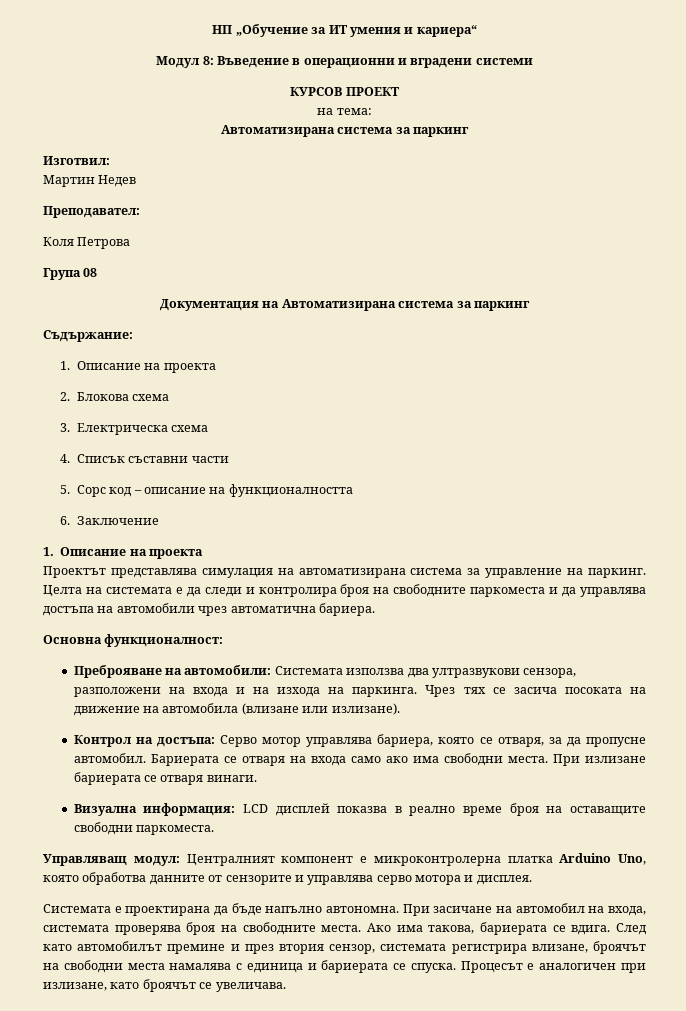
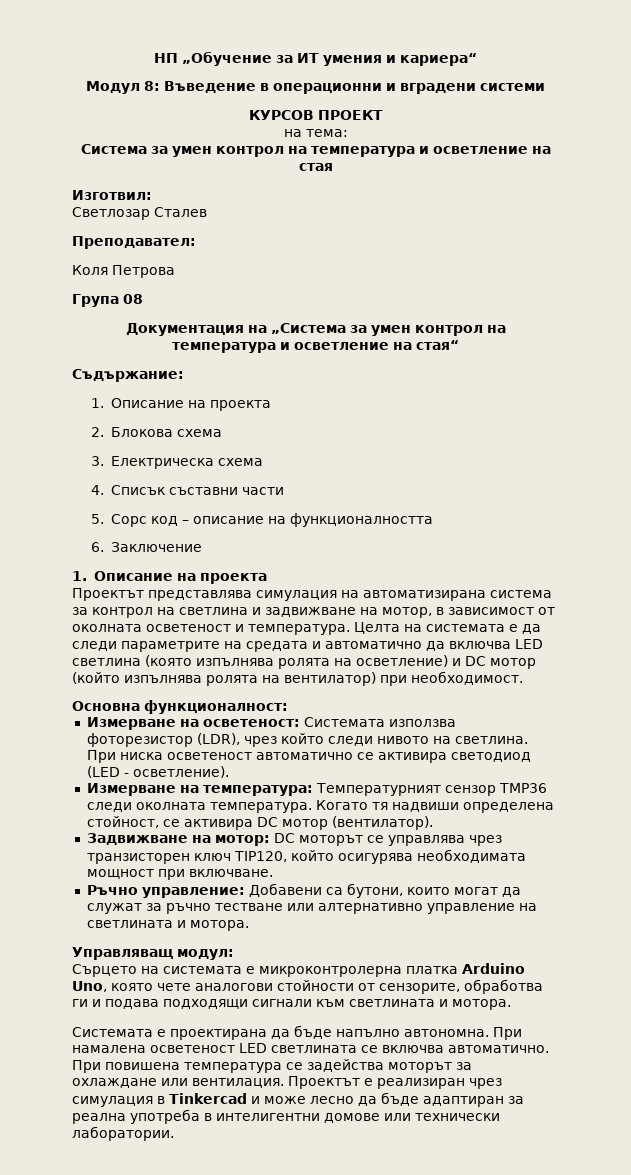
[220,125,470,137] Автоматизирана система за паркинг -> [80,144,551,157] [298,163,333,171] Система за умен контрол на температура и осветление на стая
[43,175,137,187] Мартин Недев -> [72,207,207,220] Светлозар Сталев
[281,299,530,311] Автоматизирана система за паркинг -> [270,323,506,336] [172,340,459,353] „Система за умен контрол на температура и осветление на стая“
[485,568,647,578] управление на паркинг. -> [92,607,555,618] [72,624,350,635] контрол на светлина и задвижване на мотор, в зависимост от околната осветеност и температура.
[245,584,646,597] [43,603,375,616] [43,634,224,647] [73,665,577,678] [73,685,646,697] [73,703,400,716] [73,734,646,747] [73,753,646,766] [73,772,257,785] [73,803,646,816] [73,822,215,835] и контролира броя на свободните паркоместа и да управлява достъпа на автомобили чрез автоматична бариера. // Основна функционалност: // Преброяване на автомобили: Системата използва два ултразвукови сензора, разположени на входа и на изхода на паркинга. Чрез тях се засича посоката на движение на автомобила (влизане или излизане). // Контрол на достъпа: Серво мотор управлява бариера, която се отваря, за да пропусне автомобил. Бариерата се отваря на входа само ако има свободни места. При излизане бариерата се отваря винаги. // Визуална информация: LCD дисплей показва в реално време броя на оставащите свободни паркоместа. -> [121,639,543,652] [72,655,536,669] [72,671,523,686] [72,700,288,714] [86,717,456,730] [86,733,528,747] [86,750,531,763] [86,766,229,778] [86,783,547,796] [86,800,554,813] [86,816,433,830] [86,833,502,846] [86,849,526,864] [86,869,273,880] [86,883,521,898] [86,903,537,914] [86,920,249,931] параметрите на средата и автоматично да включва LED светлина (която изпълнява ролята на осветление) и DC мотор (който изпълнява ролята на вентилатор) при необходимост. // Основна функционалност: // Измерване на осветеност: Системата използва фоторезистор (LDR), чрез който следи нивото на светлина. При ниска осветеност автоматично се активира светодиод (LED - осветление). // Измерване на температура: Температурният сензор TMP36 следи околната температура. Когато тя надвиши определена стойност, се активира DC мотор (вентилатор). // Задвижване на мотор: DC моторът се управлява чрез транзисторен ключ TIP120, който осигурява необходимата мощност при включване. // Ръчно управление: Добавени са бутони, които могат да служат за ръчно тестване или алтернативно управление на светлината и мотора.
[186,854,354,866] Централният компонент -> [72,964,242,977] // Сърцето на системата
[82,872,532,885] обработва данните от сензорите и управлява серво мотора и дисплея. -> [157,979,543,994] [72,999,511,1010] чете аналогови стойности от сензорите, обработва ги и подава подходящи сигнали към светлината и мотора.
[433,903,646,916] [43,922,647,935] [43,941,646,954] [43,960,646,973] [43,979,286,992] засичане на автомобил на входа, системата проверява броя на свободните места. Ако има такова, бариерата се вдига. След като автомобилът премине и през втория сензор, системата регистрира влизане, броячът на свободни места намалява с единица и бариерата се спуска. Процесът е аналогичен при излизане, като броячът се увеличава. -> [72,1043,549,1053] [72,1059,472,1073] [72,1076,502,1089] [72,1092,524,1107] [72,1109,500,1124] [72,1126,174,1141] намалена осветеност LED светлината се включва автоматично. При повишена температура се задейства моторът за охлаждане или вентилация. Проектът е реализиран чрез симулация в Tinkercad и може лесно да бъде адаптиран за реална употреба в интелигентни домове или технически лаборатории.

